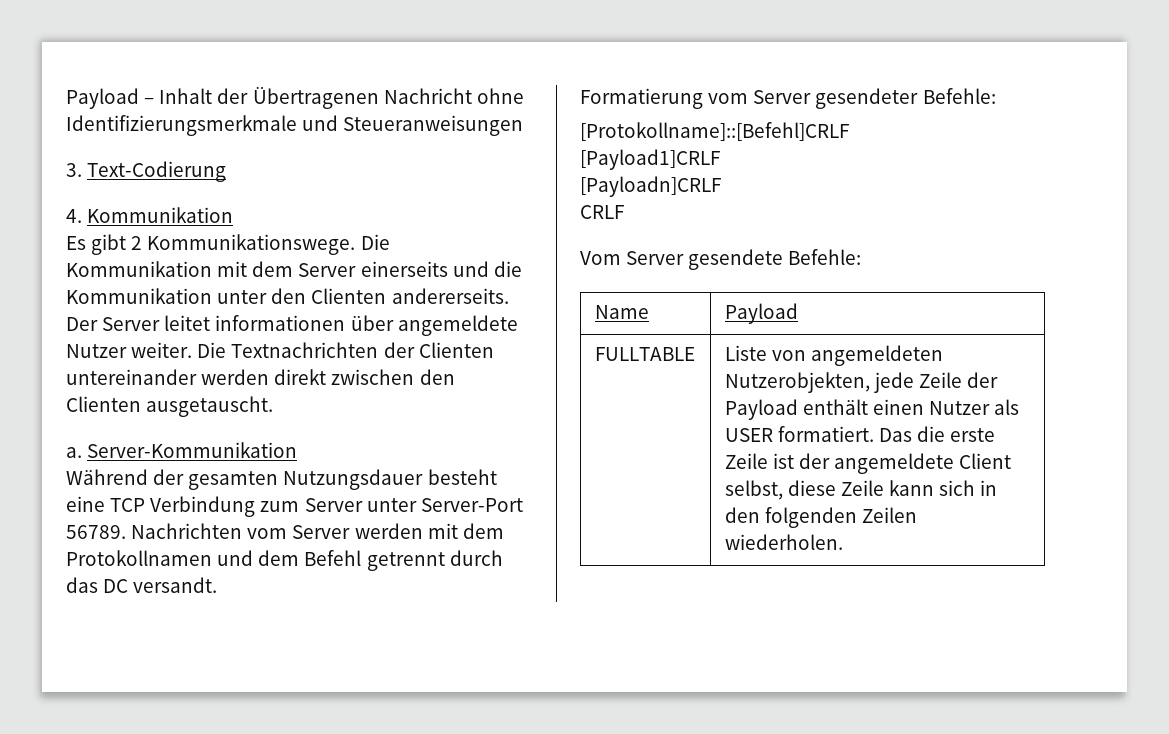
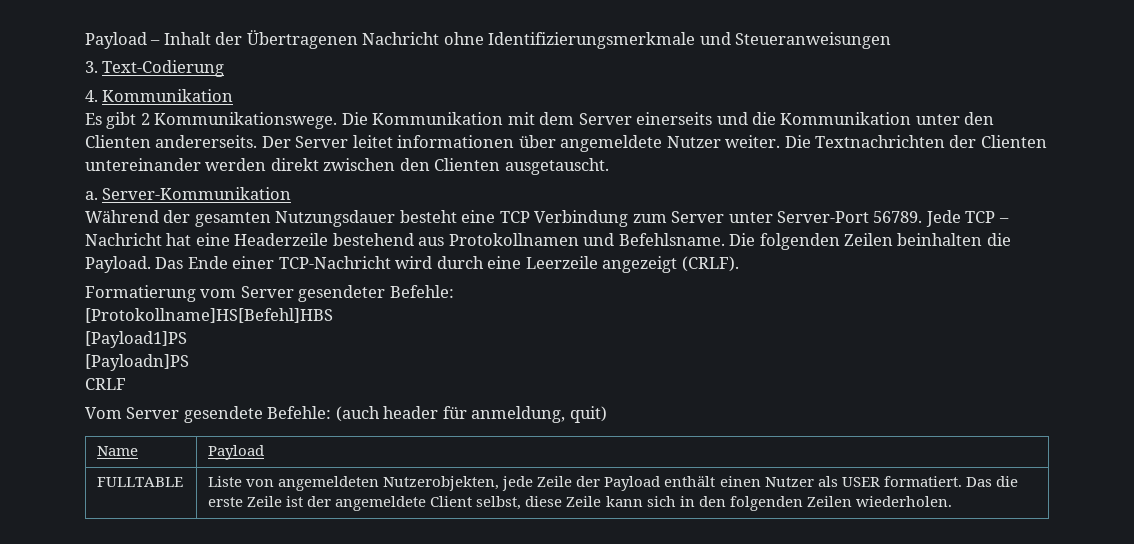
[131,523,504,539] [66,550,503,571] [66,577,218,593] Nachrichten vom Server werden mit dem Protokollnamen und dem Befehl getrennt durch das DC versandt. -> [925,210,1009,227] [85,233,1011,250] [85,256,739,273] Jede TCP – Nachricht hat eine Headerzeile bestehend aus Protokollnamen und Befehlsname. Die folgenden Zeilen beinhalten die Payload. Das Ende einer TCP-Nachricht wird durch eine Leerzeile angezeigt (CRLF).
[580,122,849,141] [580,149,720,170] [580,176,721,197] [Protokollname]::[Befehl]CRLF // [Payload1]CRLF // [Payloadn]CRLF -> [85,308,333,323] [85,331,187,348] [85,354,189,371] [Protokollname]HS[Befehl]HBS // [Payload1]PS // [Payloadn]PS
(862, 257) none -> [335,406,607,423] (auch header für anmeldung, quit)

